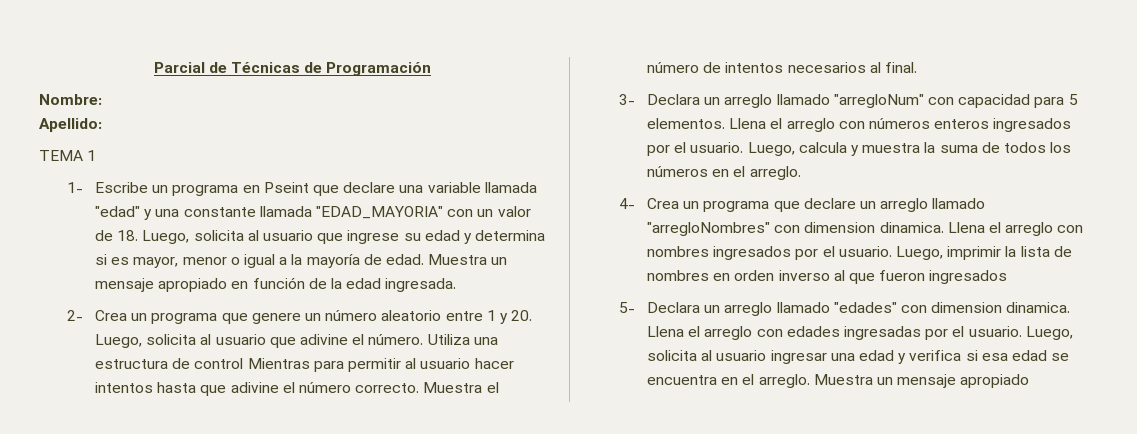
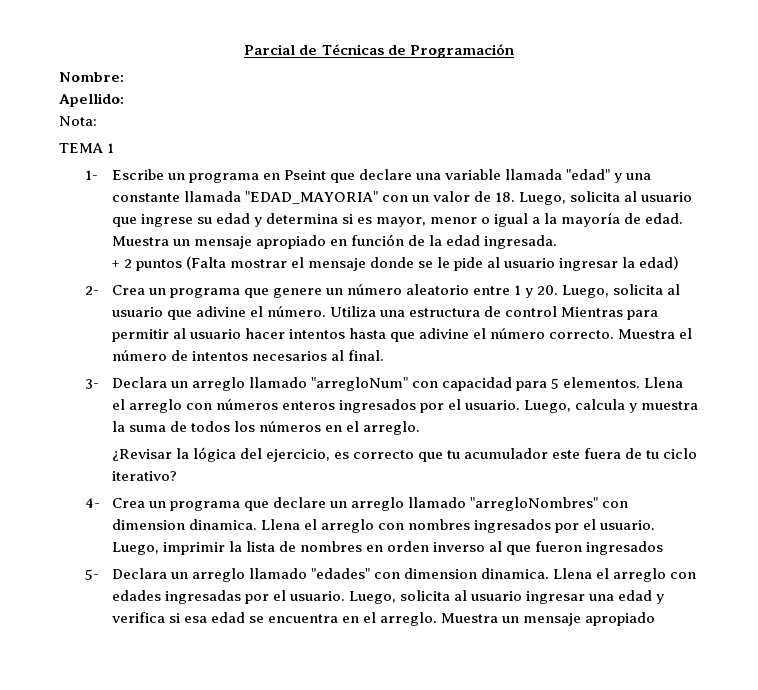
(102, 125) none -> [59,116,97,126] // Nota:
(457, 285) none -> [111,256,680,271] // + 2 puntos (Falta mostrar el mensaje donde se le pide al usuario ingresar la edad)
(801, 173) none -> [111,447,698,462] [111,471,177,481] // ¿Revisar la lógica del ejercicio, es correcto que tu acumulador este fuera de tu ciclo iterativo?

